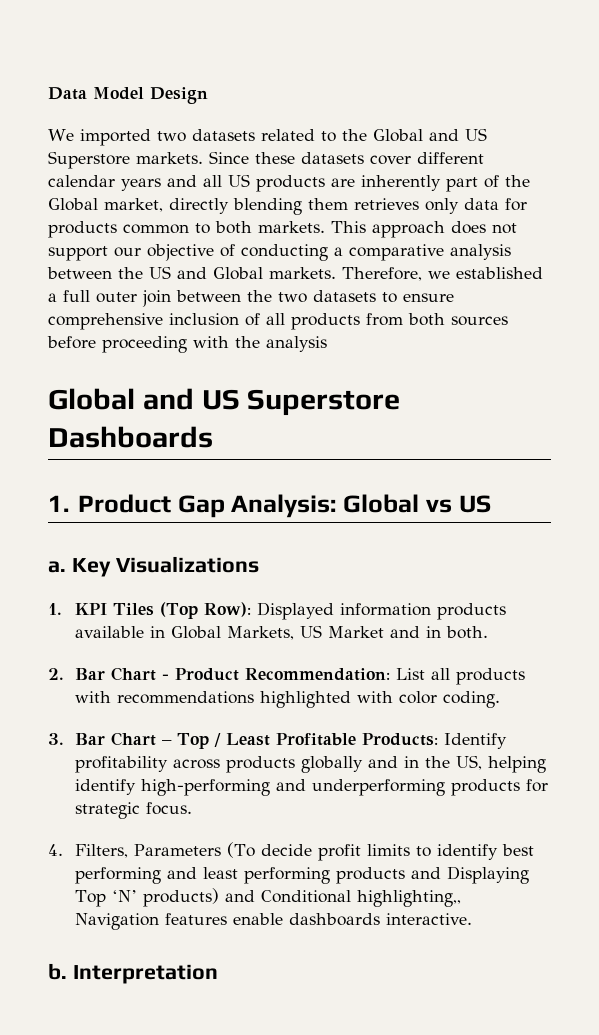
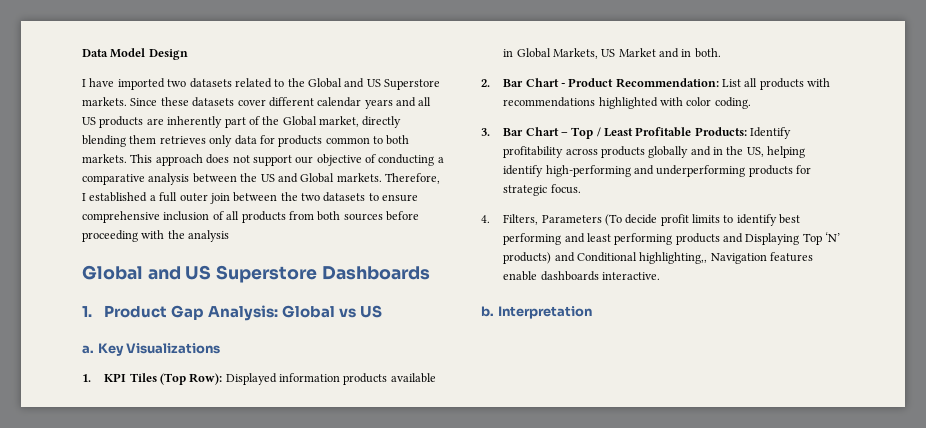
[48,129,74,141] We -> [82,78,115,87] I have
[428,271,450,279] we -> [82,193,86,201] I

